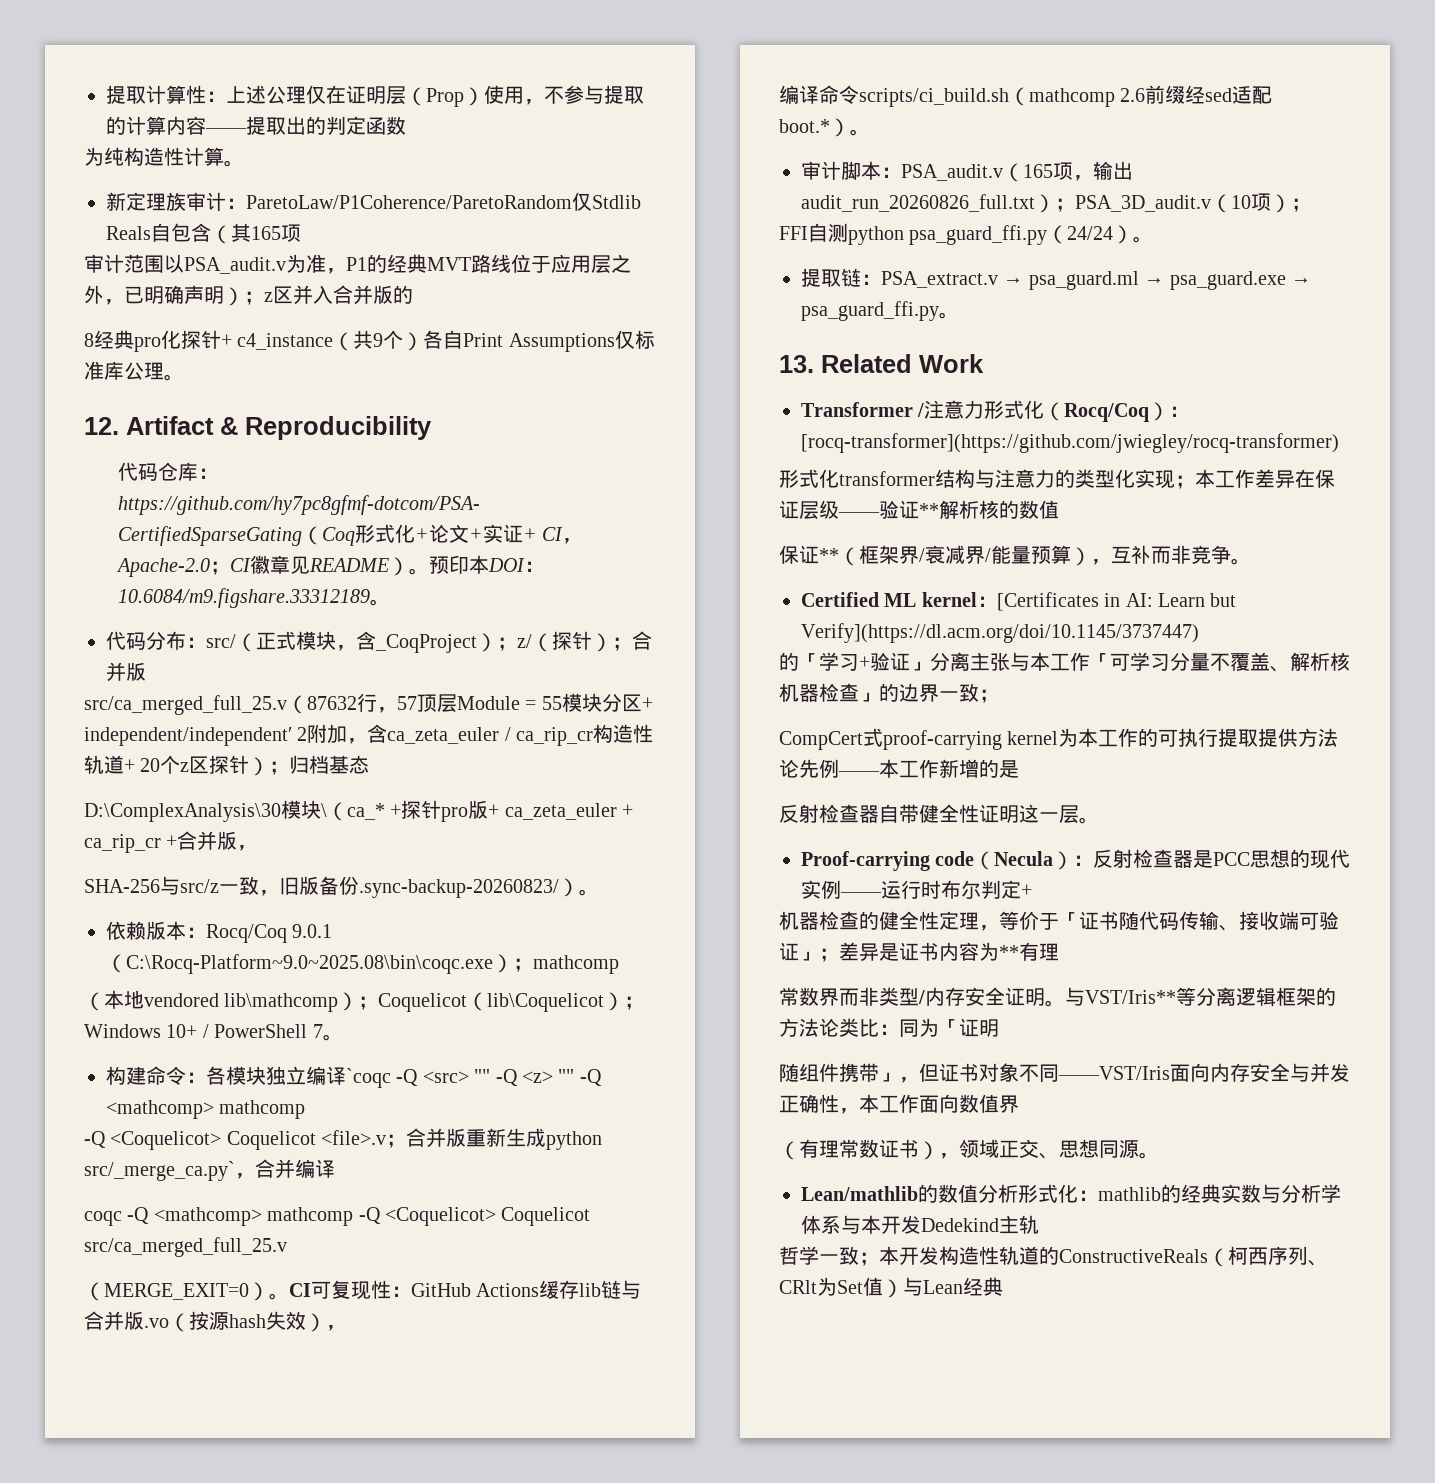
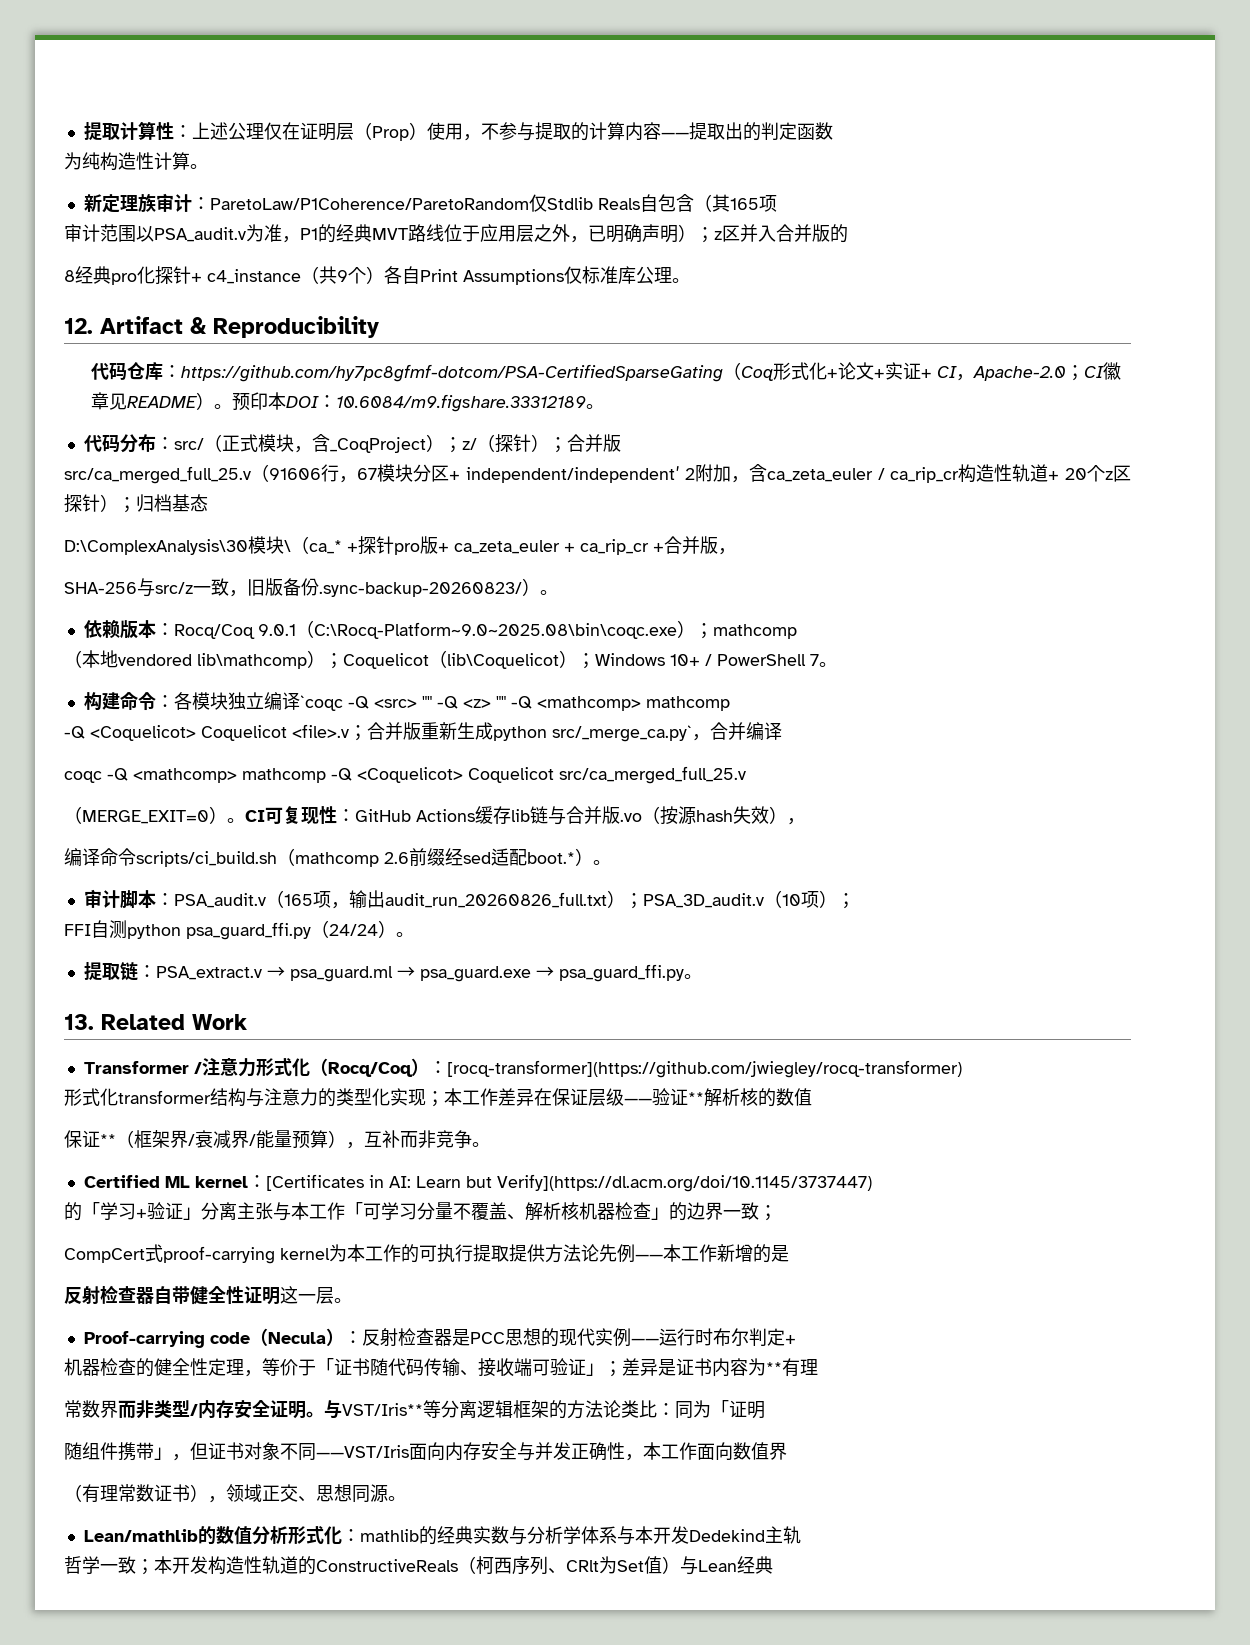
[307,693,562,713] 87632行，57顶层Module = 55 -> [269,464,377,483] 91606行，67

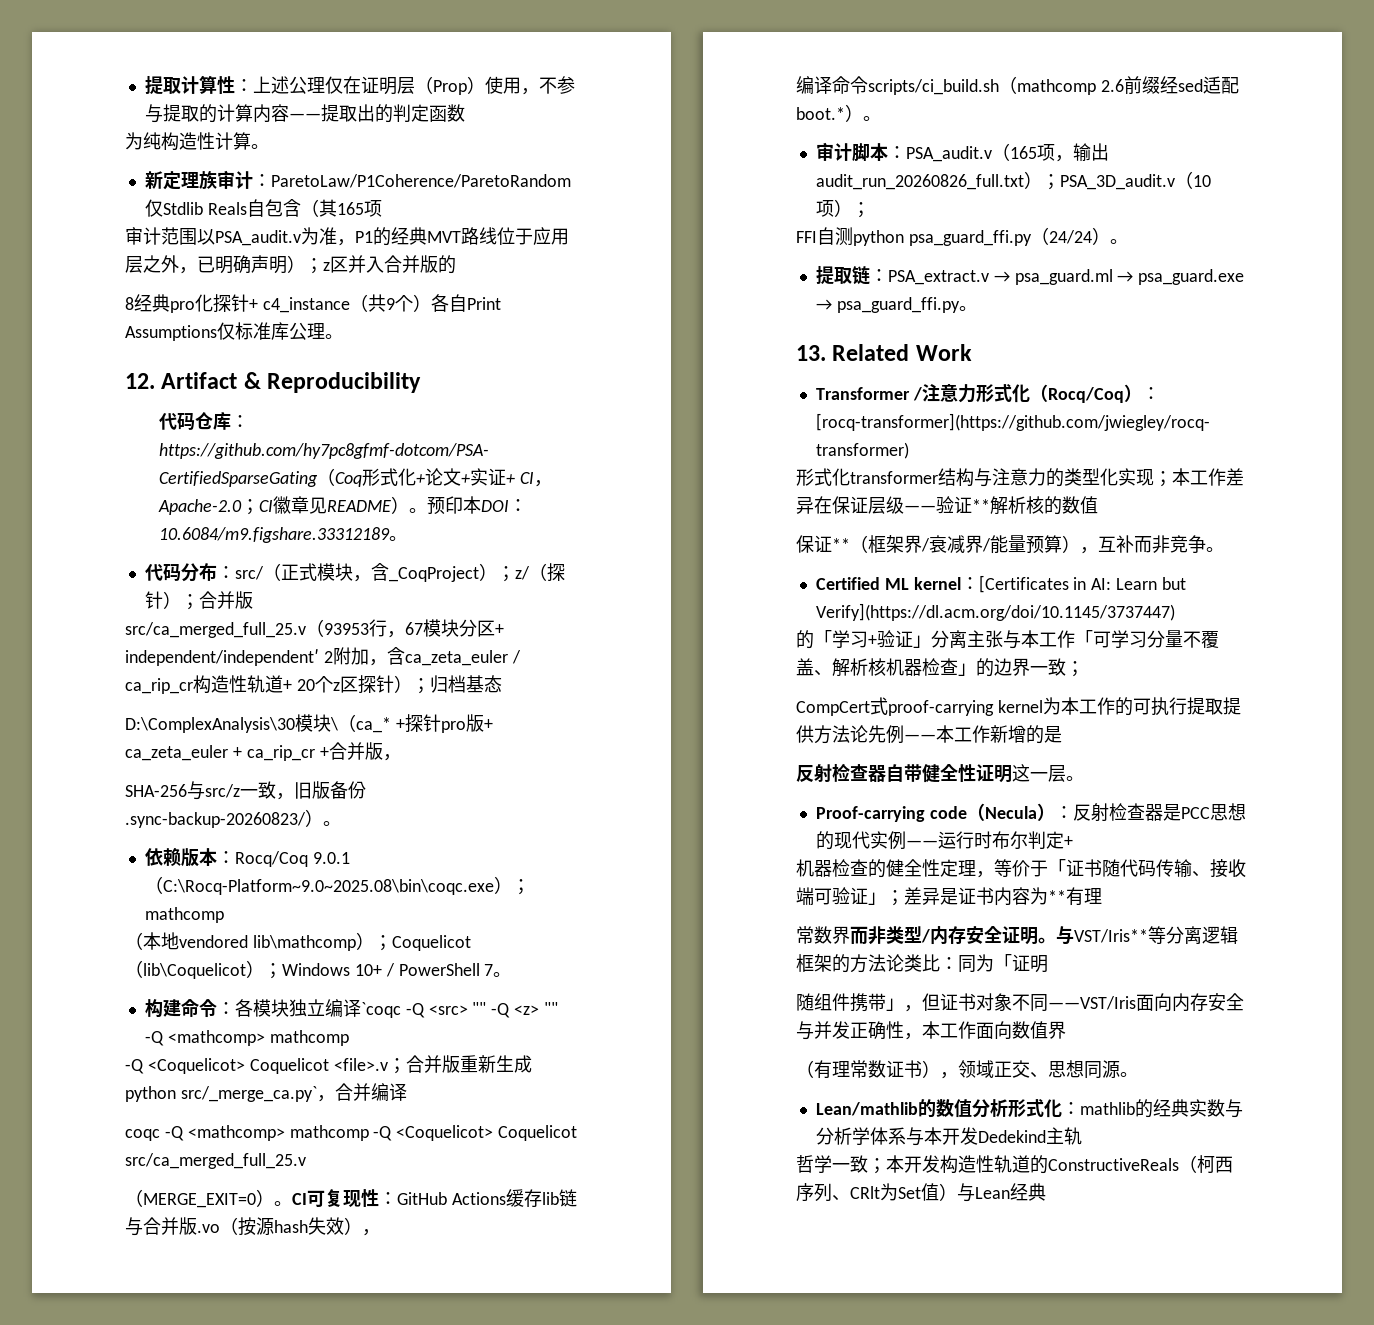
[269,468,321,480] 91606 -> [324,623,369,635] 93953

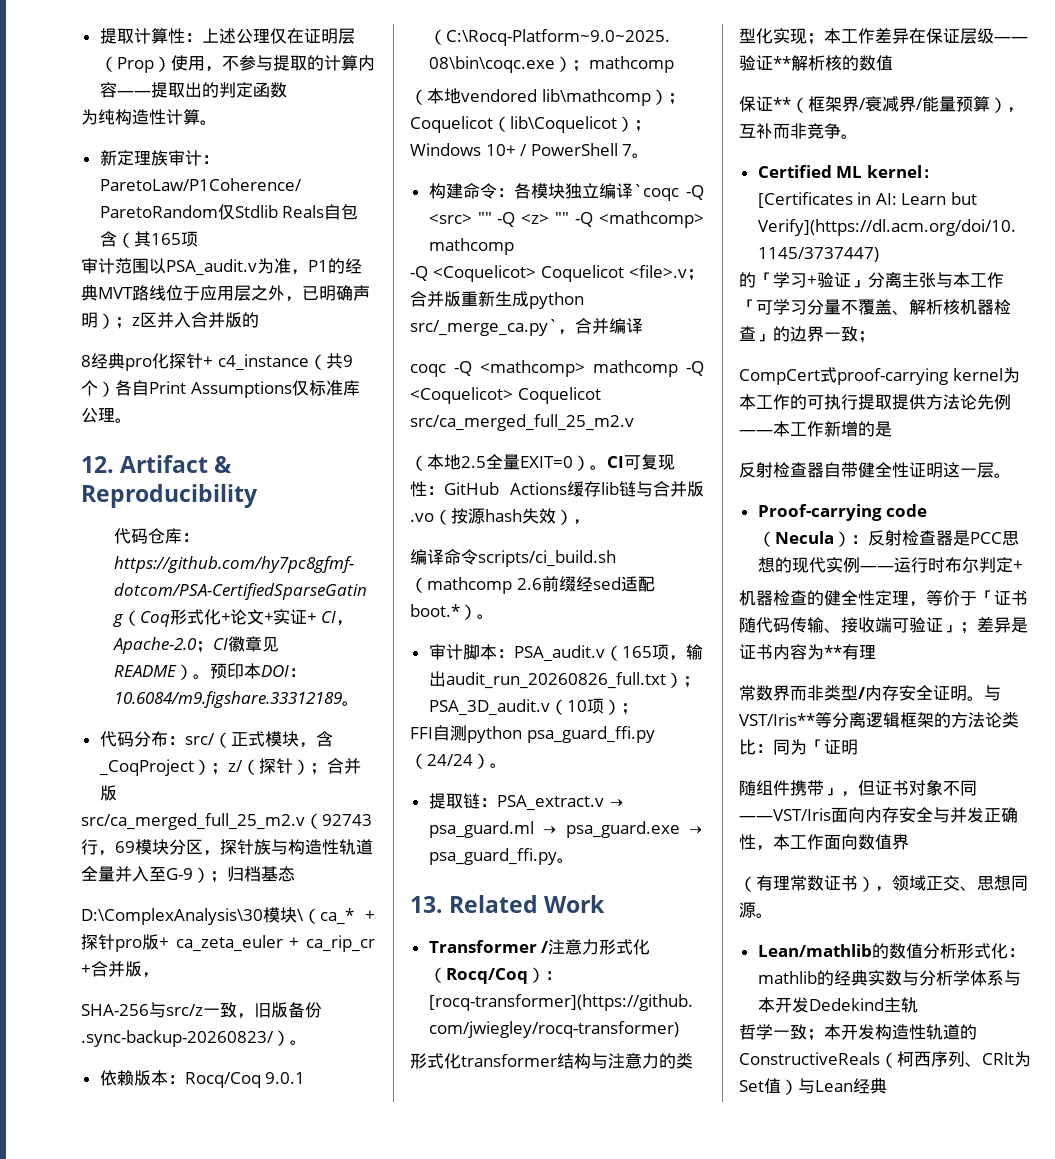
[125,619,504,638] [125,647,521,666] [125,675,394,694] src/ca_merged_full_25.v（93953行，67模块分区+ independent/independent′ 2附加，含ca_zeta_euler / ca_rip_cr构造性轨道+ 20个z区探针 -> [81,813,372,830] [81,839,373,856] [81,866,193,882] src/ca_merged_full_25_m2.v（92743行，69模块分区，探针族与构造性轨道全量并入至G-9
[125,1153,306,1169] [125,1189,256,1208] src/ca_merged_full_25.v // （MERGE_EXIT=0 -> [410,414,634,431] [410,454,573,471] src/ca_merged_full_25_m2.v // （本地2.5全量EXIT=0

